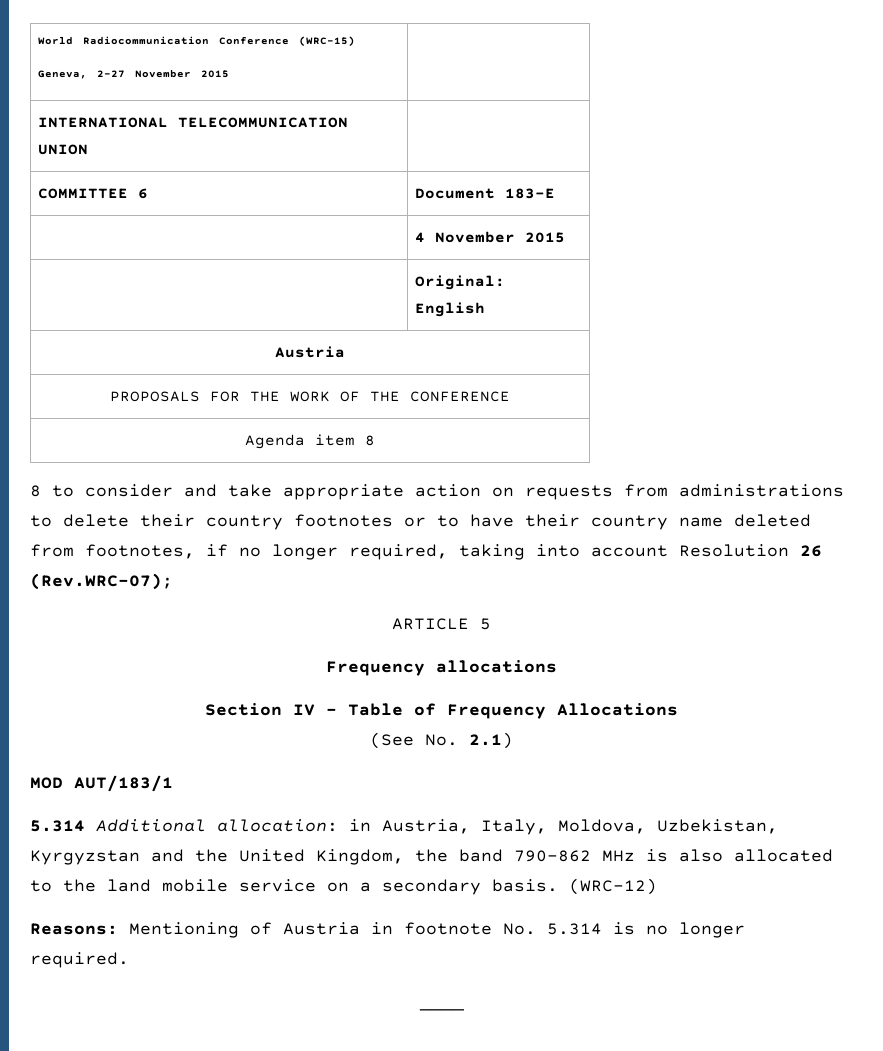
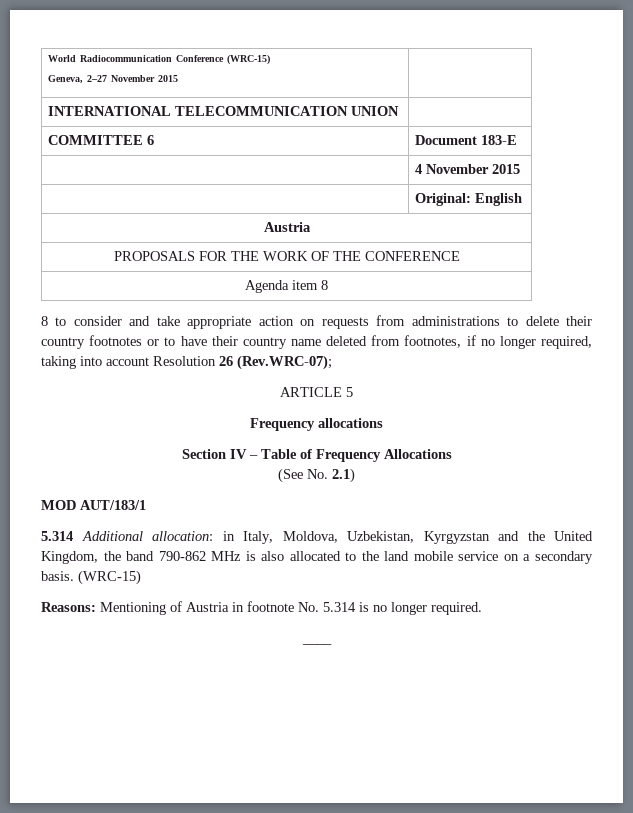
[382,819,470,834] Austria, -> (235, 536) none
[569,878,657,895] (WRC-12) -> [78,570,141,585] (WRC-15)

